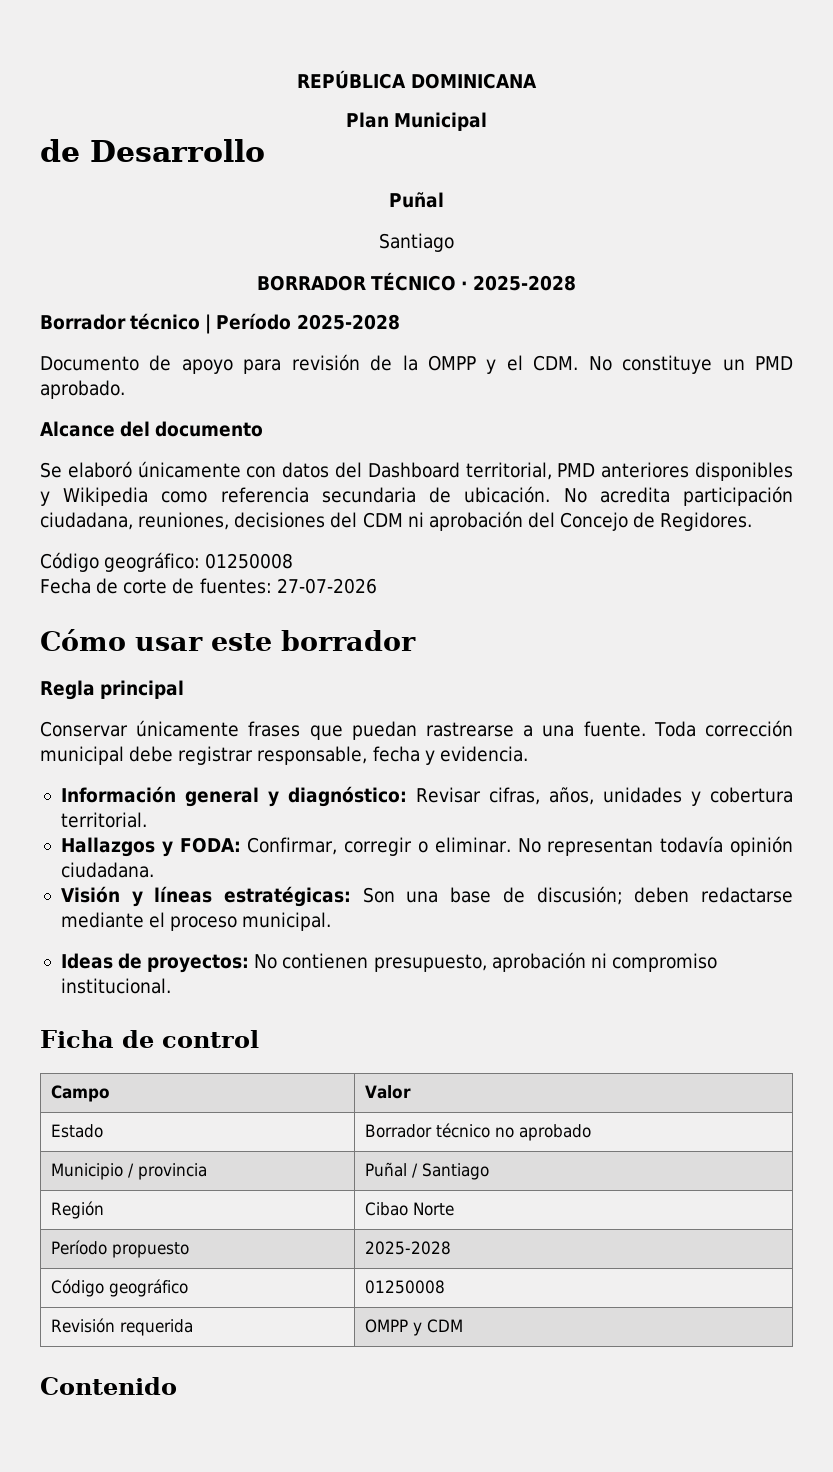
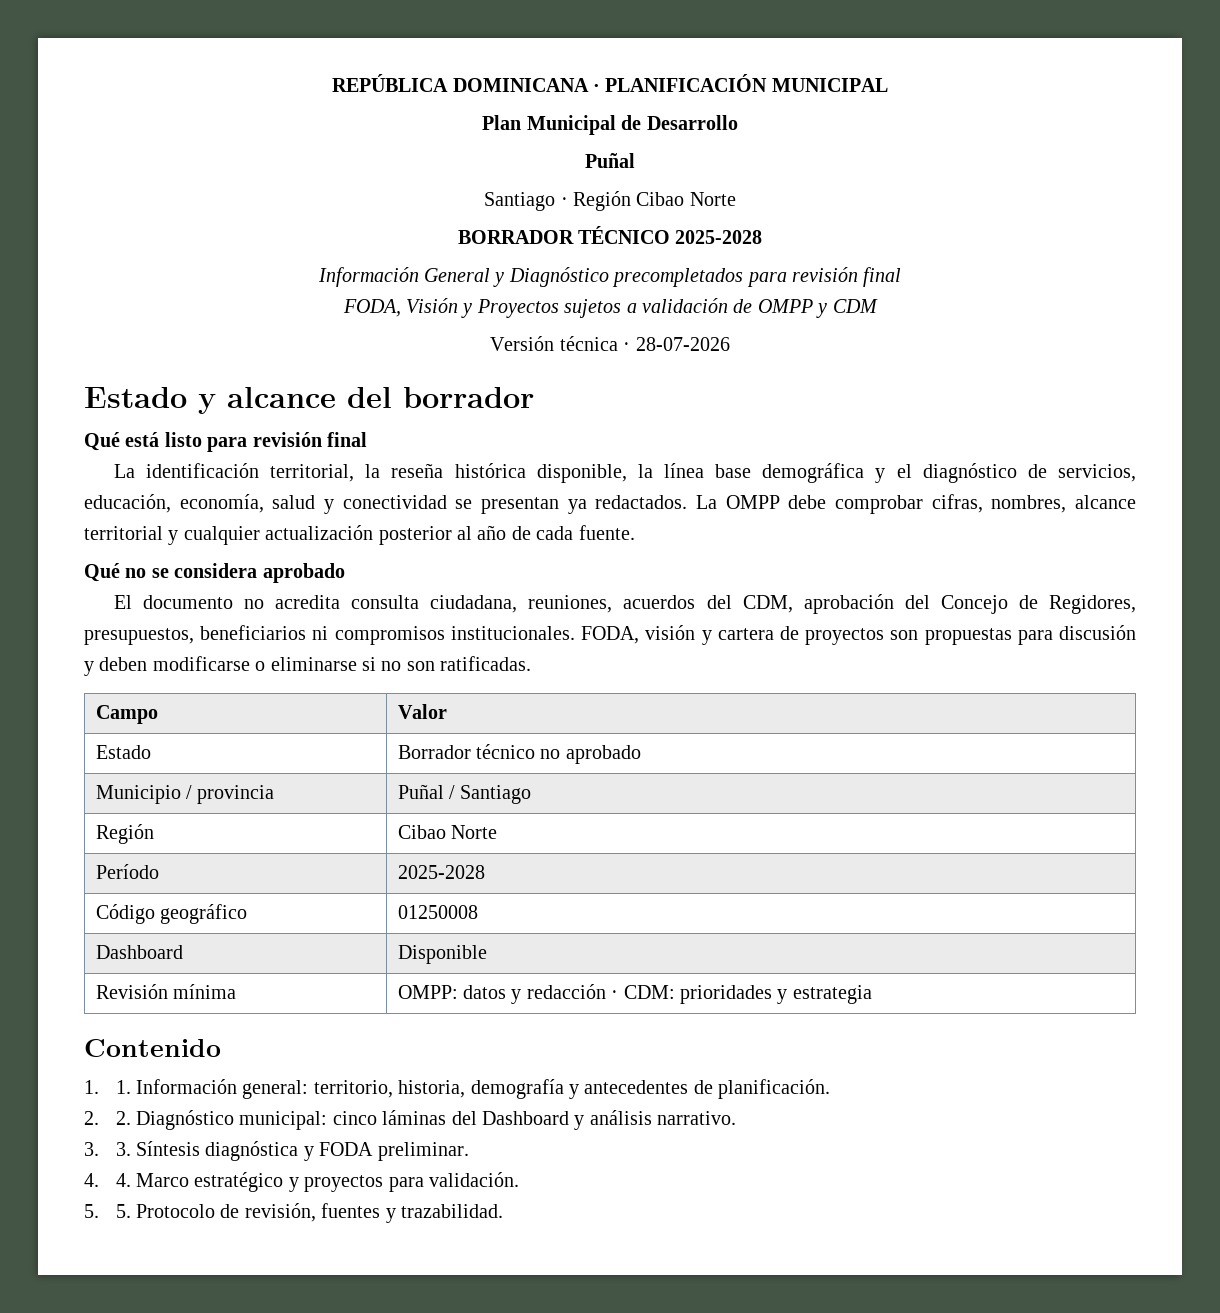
(537, 81) none -> [593,74,888,92] · PLANIFICACIÓN MUNICIPAL
(488, 121) // -> (616, 125) none
(454, 242) none -> [560,191,736,211] · Región Cibao Norte
[461,275,577,291] [40,313,400,334] [40,354,794,374] [40,380,125,399] [40,421,264,437] [40,461,793,481] [40,486,793,506] [40,511,753,531] [40,552,294,572] [40,578,377,594] [40,629,416,651] [40,680,185,700] [40,720,793,740] [40,746,528,765] [60,786,794,807] [60,812,147,828] [60,836,794,857] [60,862,154,878] [60,886,794,907] [60,912,332,931] [60,952,717,973] [60,978,171,994] [40,1030,259,1048] · 2025-2028 // Borrador técnico | Período 2025-2028 // Documento de apoyo para revisión de la OMPP y el CDM. No constituye un PMD aprobado. // Alcance del documento // Se elaboró únicamente con datos del Dashboard territorial, PMD anteriores disponibles y Wikipedia como referencia secundaria de ubicación. No acredita participación ciudadana, reuniones, decisiones del CDM ni aprobación del Concejo de Regidores. // Código geográfico: 01250008 // Fecha de corte de fuentes: 27-07-2026 // Cómo usar este borrador // Regla principal // Conservar únicamente frases que puedan rastrearse a una fuente. Toda corrección municipal debe registrar responsable, fecha y evidencia. // Información general y diagnóstico: Revisar cifras, años, unidades y cobertura territorial. // Hallazgos y FODA: Confirmar, corregir o eliminar. No representan todavía opinión ciudadana. // Visión y líneas estratégicas: Son una base de discusión; deben redactarse mediante el proceso municipal. // Ideas de proyectos: No contienen presupuesto, aprobación ni compromiso institucional. // Ficha de control -> [675,230,763,244] [317,267,902,287] [342,298,878,318] [490,336,730,351] [84,387,534,414] [84,432,367,452] [113,463,1136,483] [84,494,1136,514] [84,525,635,545] [84,563,345,583] [113,594,1136,614] [84,625,1136,645] [84,656,532,676] 2025-2028 // Información General y Diagnóstico precompletados para revisión final // FODA, Visión y Proyectos sujetos a validación de OMPP y CDM // Versión técnica · 28-07-2026 // Estado y alcance del borrador // Qué está listo para revisión final // La identificación territorial, la reseña histórica disponible, la línea base demográfica y el diagnóstico de servicios, educación, economía, salud y conectividad se presentan ya redactados. La OMPP debe comprobar cifras, nombres, alcance territorial y cualquier actualización posterior al año de cada fuente. // Qué no se considera aprobado // El documento no acredita consulta ciudadana, reuniones, acuerdos del CDM, aprobación del Concejo de Regidores, presupuestos, beneficiarios ni compromisos institucionales. FODA, visión y cartera de proyectos son propuestas para discusión y deben modificarse o eliminarse si no son ratificadas.
[111,1242,189,1258] propuesto -> (159, 871) none
(445, 1287) none -> [95,945,183,959] [397,945,487,964] // Dashboard | Disponible
[119,1319,193,1336] [364,1319,463,1336] [40,1377,177,1395] requerida | OMPP y CDM // Contenido -> [172,984,236,999] [397,984,872,1004] [84,1039,221,1057] [84,1079,831,1099] [84,1110,737,1130] [84,1141,469,1161] [84,1172,520,1192] [84,1203,504,1223] mínima | OMPP: datos y redacción · CDM: prioridades y estrategia // Contenido // 1. 1. Información general: territorio, historia, demografía y antecedentes de planificación. // 2. 2. Diagnóstico municipal: cinco láminas del Dashboard y análisis narrativo. // 3. 3. Síntesis diagnóstica y FODA preliminar. // 4. 4. Marco estratégico y proyectos para validación. // 5. 5. Protocolo de revisión, fuentes y trazabilidad.

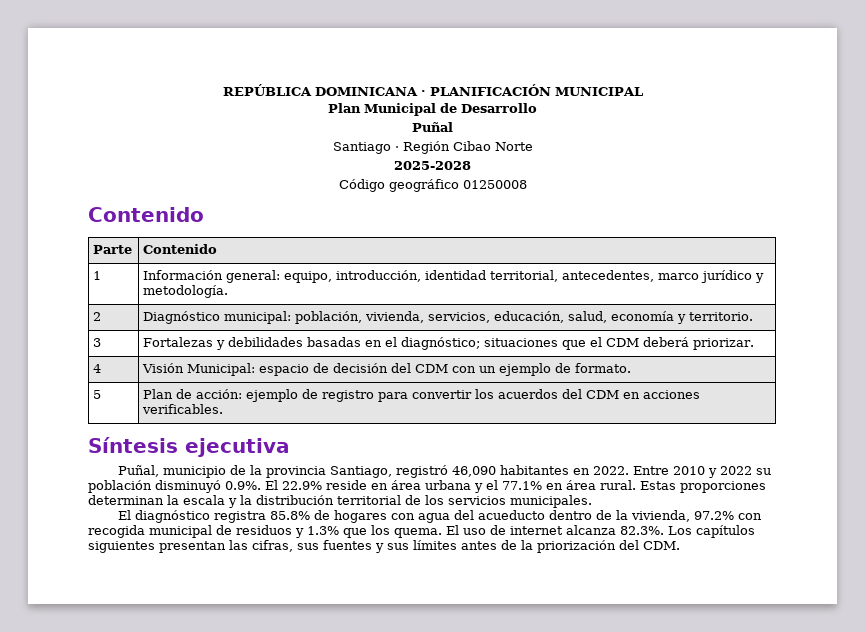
[457,226,763,244] [317,267,902,287] [342,298,878,318] [490,336,730,351] [84,387,534,414] [84,432,367,452] [113,463,1136,483] [84,494,1136,514] [84,525,635,545] [84,563,345,583] [113,594,1136,614] [84,625,1136,645] [84,656,532,676] [95,705,158,724] [397,704,447,719] [95,745,151,759] [397,744,641,764] [95,785,275,804] [397,784,532,804] [95,824,154,844] [397,825,497,839] [95,864,159,879] [397,865,485,879] [95,904,247,924] [397,905,478,919] [95,945,183,959] [397,945,487,964] [95,984,236,999] [397,984,872,1004] [84,1039,221,1057] [84,1079,831,1099] [84,1110,737,1130] [84,1141,469,1161] [84,1172,520,1192] [84,1203,504,1223] BORRADOR TÉCNICO 2025-2028 // Información General y Diagnóstico precompletados para revisión final // FODA, Visión y Proyectos sujetos a validación de OMPP y CDM // Versión técnica · 28-07-2026 // Estado y alcance del borrador // Qué está listo para revisión final // La identificación territorial, la reseña histórica disponible, la línea base demográfica y el diagnóstico de servicios, educación, economía, salud y conectividad se presentan ya redactados. La OMPP debe comprobar cifras, nombres, alcance territorial y cualquier actualización posterior al año de cada fuente. // Qué no se considera aprobado // El documento no acredita consulta ciudadana, reuniones, acuerdos del CDM, aprobación del Concejo de Regidores, presupuestos, beneficiarios ni compromisos institucionales. FODA, visión y cartera de proyectos son propuestas para discusión y deben modificarse o eliminarse si no son ratificadas. // Campo | Valor // Estado | Borrador técnico no aprobado // Municipio / provincia | Puñal / Santiago // Región | Cibao Norte // Período | 2025-2028 // Código geográfico | 01250008 // Dashboard | Disponible // Revisión mínima | OMPP: datos y redacción · CDM: prioridades y estrategia // Contenido // 1. 1. Información general: territorio, historia, demografía y antecedentes de planificación. // 2. 2. Diagnóstico municipal: cinco láminas del Dashboard y análisis narrativo. // 3. 3. Síntesis diagnóstica y FODA preliminar. // 4. 4. Marco estratégico y proyectos para validación. // 5. 5. Protocolo de revisión, fuentes y trazabilidad. -> [394,161,471,170] [338,179,527,192] [88,207,204,222] [93,245,133,254] [143,244,218,254] [93,271,102,280] [143,270,765,283] [143,285,229,298] [93,312,102,321] [143,311,754,324] [93,338,102,347] [143,337,755,350] [93,364,102,373] [142,363,632,376] [93,390,102,399] [143,389,701,402] [142,404,224,414] [88,437,290,457] [117,465,771,478] [88,480,766,493] [88,495,592,508] [117,510,762,523] [88,525,755,538] [88,540,680,553] 2025-2028 // Código geográfico 01250008 // Contenido // Parte | Contenido // 1 | Información general: equipo, introducción, identidad territorial, antecedentes, marco jurídico y metodología. // 2 | Diagnóstico municipal: población, vivienda, servicios, educación, salud, economía y territorio. // 3 | Fortalezas y debilidades basadas en el diagnóstico; situaciones que el CDM deberá priorizar. // 4 | Visión Municipal: espacio de decisión del CDM con un ejemplo de formato. // 5 | Plan de acción: ejemplo de registro para convertir los acuerdos del CDM en acciones verificables. // Síntesis ejecutiva // Puñal, municipio de la provincia Santiago, registró 46,090 habitantes en 2022. Entre 2010 y 2022 su población disminuyó 0.9%. El 22.9% reside en área urbana y el 77.1% en área rural. Estas proporciones determinan la escala y la distribución territorial de los servicios municipales. // El diagnóstico registra 85.8% de hogares con agua del acueducto dentro de la vivienda, 97.2% con recogida municipal de residuos y 1.3% que los quema. El uso de internet alcanza 82.3%. Los capítulos siguientes presentan las cifras, sus fuentes y sus límites antes de la priorización del CDM.

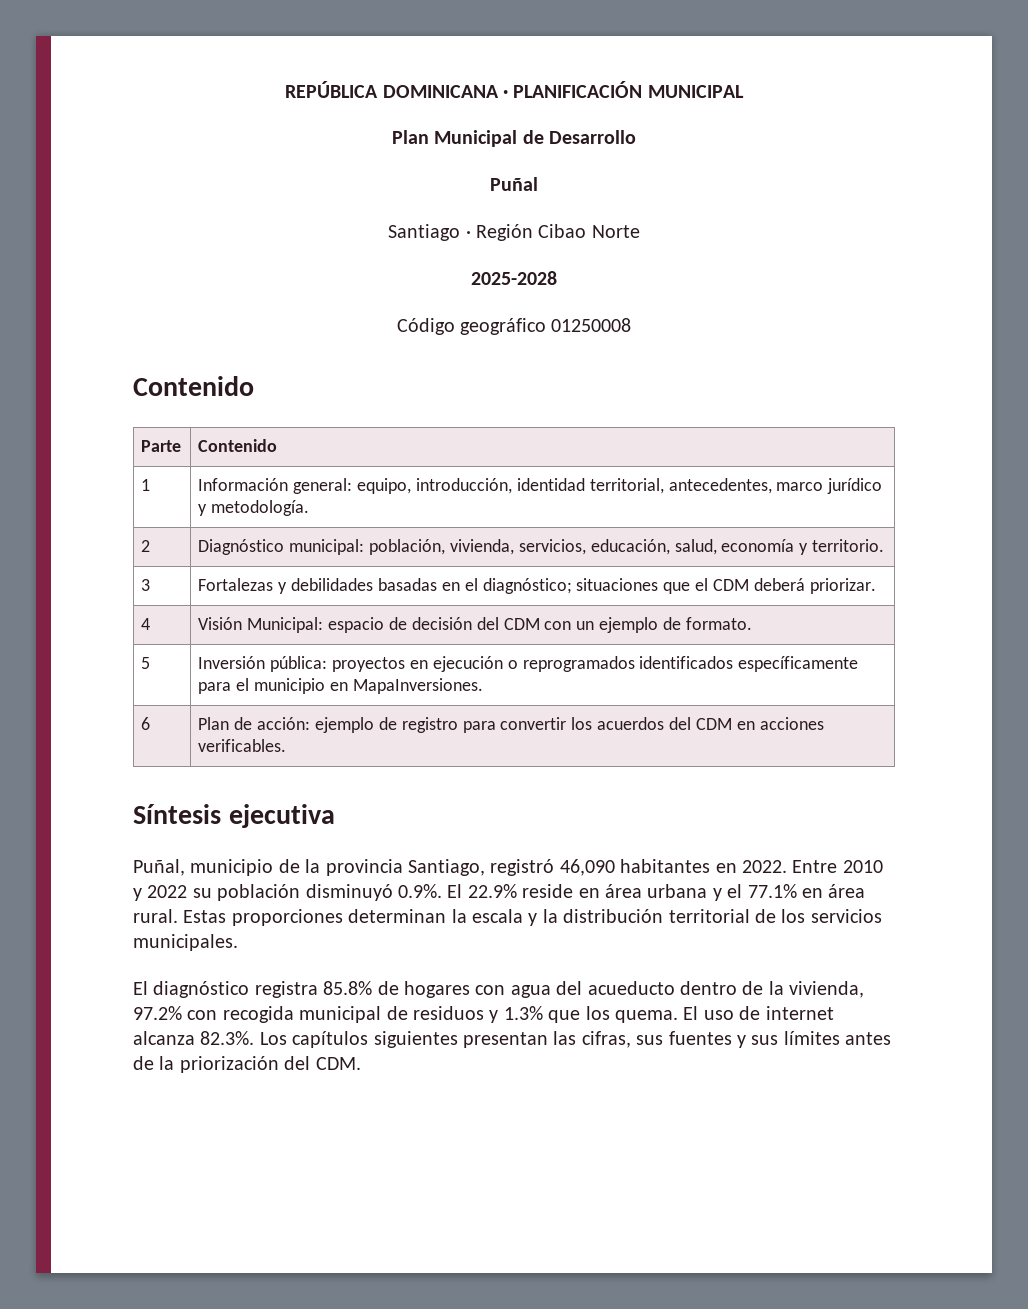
(102, 394) none -> [198,656,859,672] [198,678,483,694] [141,717,151,730] | Inversión pública: proyectos en ejecución o reprogramados identificados específicamente para el municipio en MapaInversiones. // 6

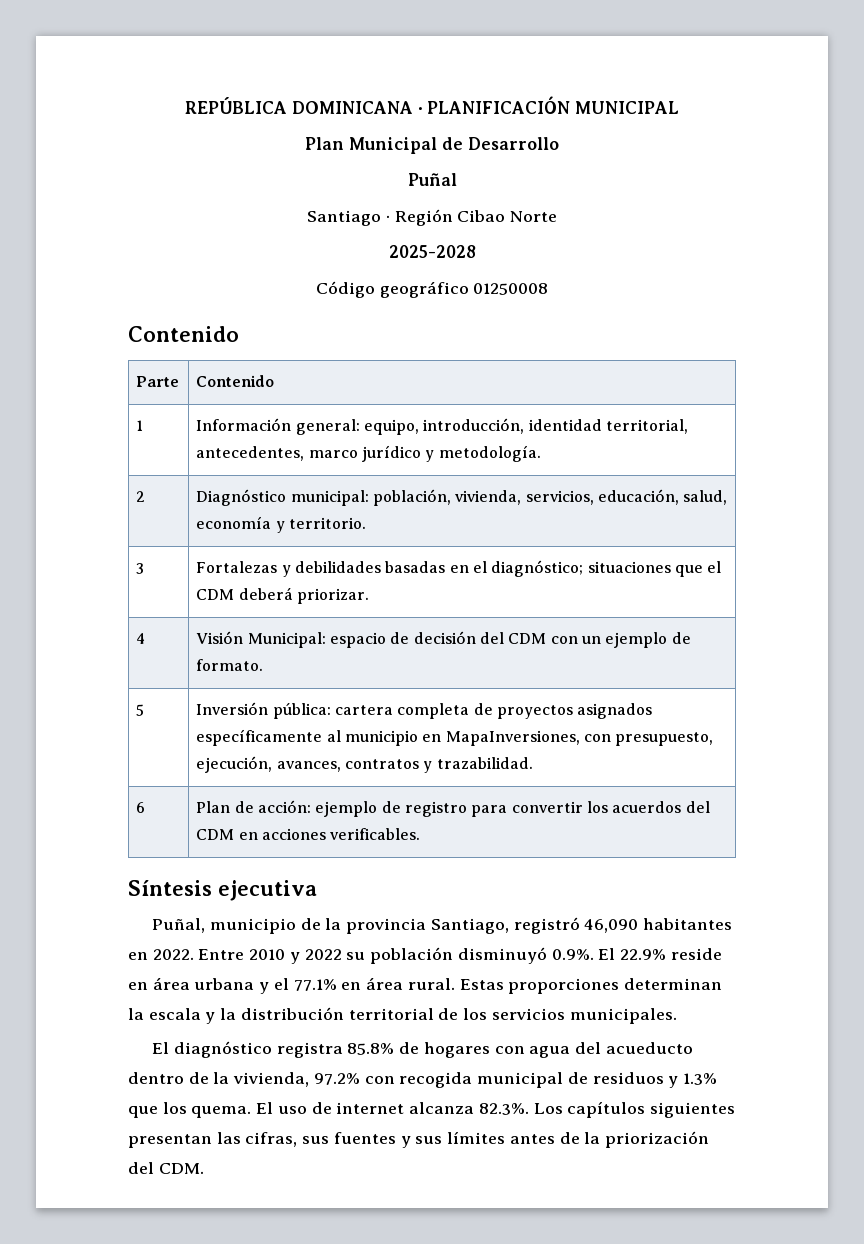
[332,656,859,672] [198,678,483,694] proyectos en ejecución o reprogramados identificados específicamente para el municipio en MapaInversiones. -> [334,703,653,719] [196,729,714,746] [196,756,533,773] cartera completa de proyectos asignados específicamente al municipio en MapaInversiones, con presupuesto, ejecución, avances, contratos y trazabilidad.

